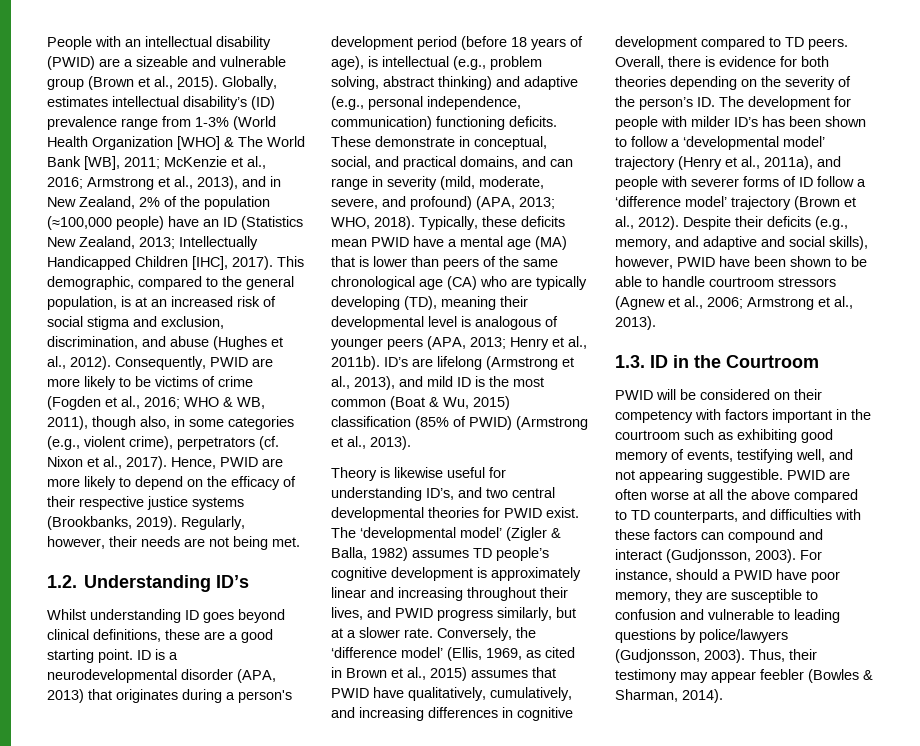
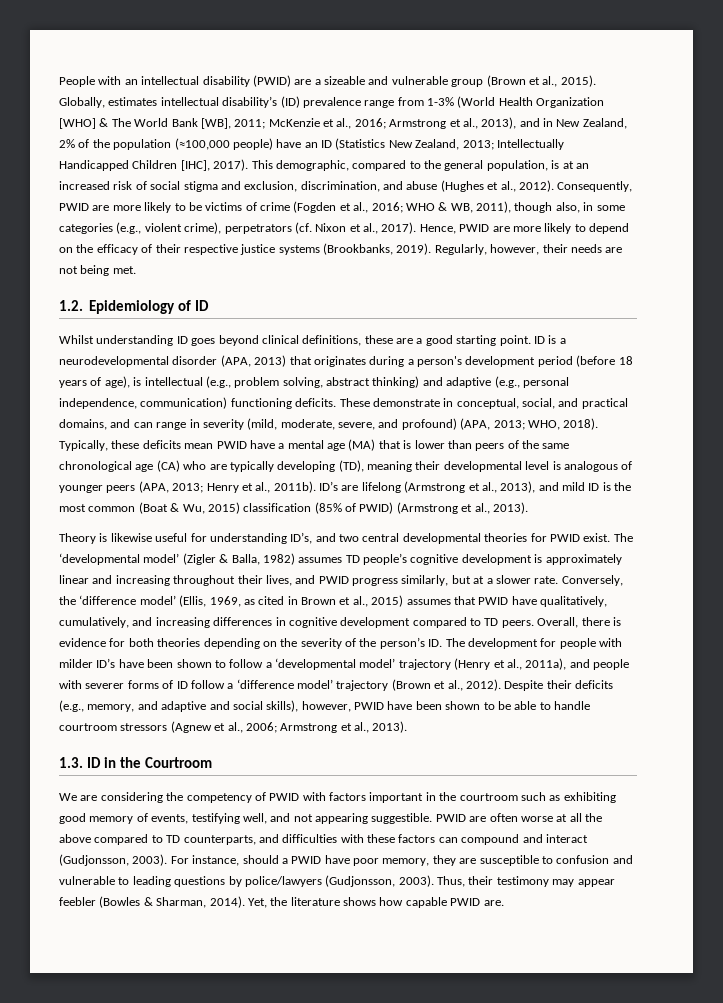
[84,575,250,592] Understanding ID’s -> [89,300,210,314] Epidemiology of ID
[762,116,785,127] has -> [118,659,144,668] have
[615,389,822,400] [615,410,693,423] PWID will be considered on their competency -> [59,792,300,803] We are considering the competency of PWID
(723, 696) none -> [247,897,504,908] Yet, the literature shows how capable PWID are.

